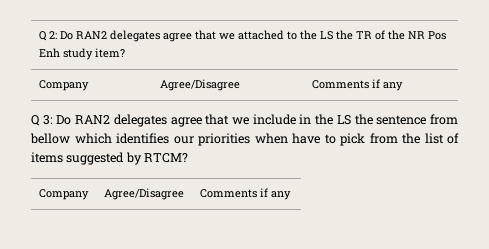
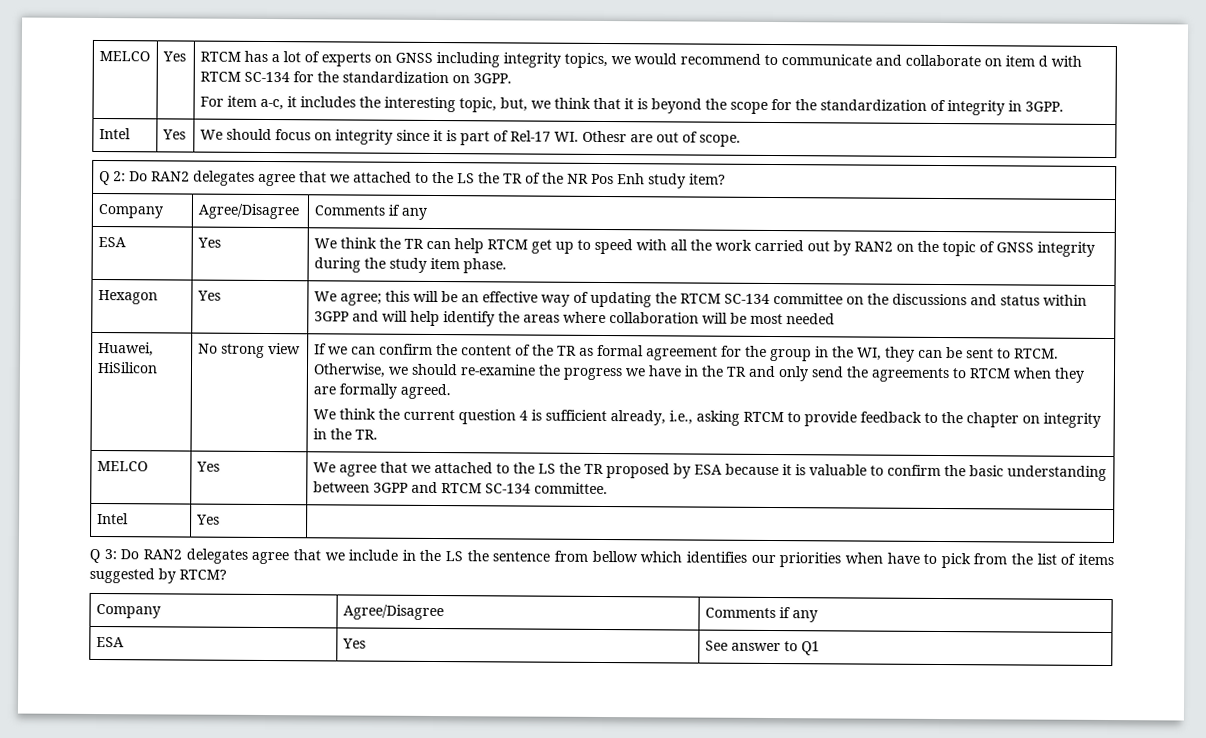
(38, 36) none -> [98,51,150,62] [161,51,186,62] [199,50,1082,69] [199,71,512,84] [199,95,1064,116] [98,128,131,140] [161,129,186,140] [199,128,741,147] MELCO | Yes | RTCM has a lot of experts on GNSS including integrity topics, we would recommend to communicate and collaborate on item d with RTCM SC-134 for the standardization on 3GPP. // For item a-c, it includes the interesting topic, but, we think that it is beyond the scope for the standardization of integrity in 3GPP. // Intel | Yes | We should focus on integrity since it is part of Rel-17 WI. Othesr are out of scope. //
(403, 86) none -> [97,236,126,248] [196,237,221,248] [313,237,1095,257] [313,257,507,274] [97,289,158,305] [196,290,221,301] [313,290,1087,308] [313,310,835,327] [97,341,154,357] [96,361,158,374] [197,343,301,358] [313,343,1059,362] [312,363,1085,383] [312,383,451,400] [312,408,1101,428] [312,428,378,440] [96,460,148,472] [195,461,220,472] [312,461,1107,481] [312,481,608,495] [96,512,129,525] [195,514,220,525] // ESA | Yes | We think the TR can help RTCM get up to speed with all the work carried out by RAN2 on the topic of GNSS integrity during the study item phase. // Hexagon | Yes | We agree; this will be an effective way of updating the RTCM SC-134 committee on the discussions and status within 3GPP and will help identify the areas where collaboration will be most needed // Huawei, HiSilicon | No strong view | If we can confirm the content of the TR as formal agreement for the group in the WI, they can be sent to RTCM. Otherwise, we should re-examine the progress we have in the TR and only send the agreements to RTCM when they are formally agreed. // We think the current question 4 is sufficient already, i.e., asking RTCM to provide feedback to the chapter on integrity in the TR. // MELCO | Yes | We agree that we attached to the LS the TR proposed by ESA because it is valuable to confirm the basic understanding between 3GPP and RTCM SC-134 committee. // Intel | Yes |
(291, 195) none -> [95,636,124,648] [341,638,366,649] [704,640,820,656] // ESA | Yes | See answer to Q1

